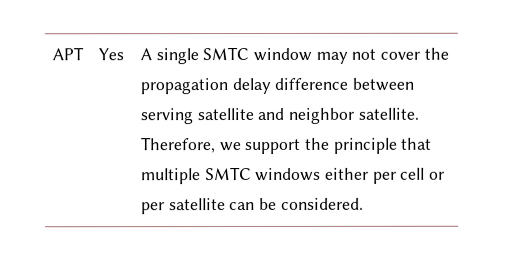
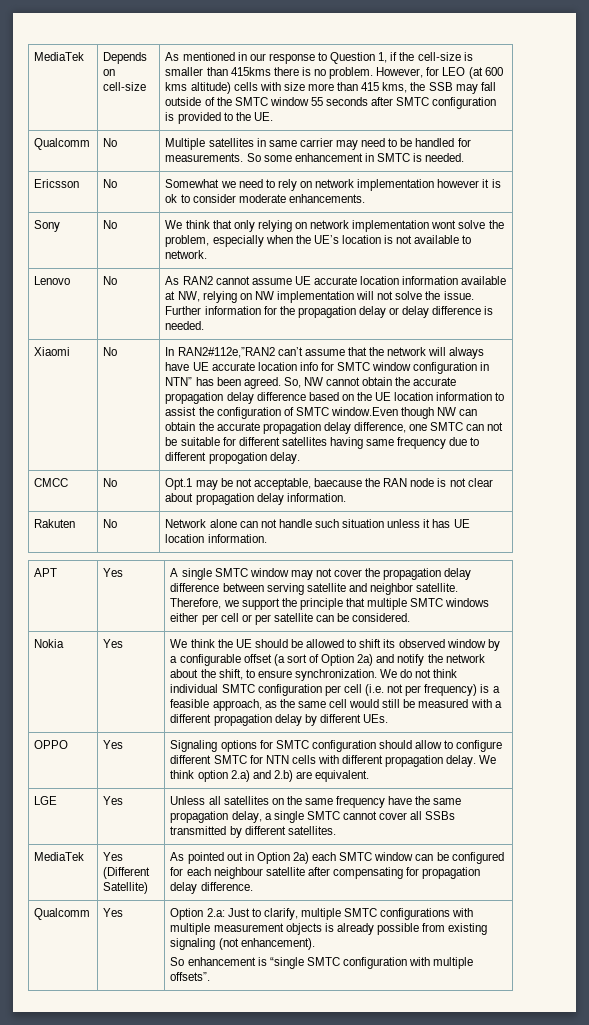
(51, 54) none -> [34,52,85,61] [103,52,148,64] [103,69,116,76] [103,82,147,91] [165,52,473,64] [165,67,503,79] [165,82,496,94] [165,97,497,109] [165,112,273,124] [34,138,91,150] [103,138,118,147] [165,138,471,150] [165,153,465,162] [34,179,80,188] [103,179,118,188] [165,179,501,191] [165,194,365,203] [34,220,61,232] [103,220,118,229] [165,220,504,232] [165,235,472,247] [165,250,208,259] [34,276,71,285] [103,276,118,285] [165,276,507,285] [165,291,474,303] [165,306,494,318] [165,321,205,330] [34,347,71,356] [103,347,118,356] [165,347,485,359] [165,362,490,374] [165,377,457,389] [165,392,505,404] [165,407,478,419] [165,422,504,434] [165,437,480,449] [165,452,300,464] [34,478,69,487] [103,478,118,487] [165,478,493,490] [165,493,346,505] [34,519,76,528] [103,519,118,528] [165,519,470,528] [165,534,267,543] MediaTek | Depends on cell-size | As mentioned in our response to Question 1, if the cell-size is smaller than 415kms there is no problem. However, for LEO (at 600 kms altitude) cells with size more than 415 kms, the SSB may fall outside of the SMTC window 55 seconds after SMTC configuration is provided to the UE. // Qualcomm | No | Multiple satellites in same carrier may need to be handled for measurements. So some enhancement in SMTC is needed. // Ericsson | No | Somewhat we need to rely on network implementation however it is ok to consider moderate enhancements. // Sony | No | We think that only relying on network implementation wont solve the problem, especially when the UE’s location is not available to network. // Lenovo | No | As RAN2 cannot assume UE accurate location information available at NW, relying on NW implementation will not solve the issue. Further information for the propagation delay or delay difference is needed. // Xiaomi | No | In RAN2#112e,”RAN2 can’t assume that the network will always have UE accurate location info for SMTC window configuration in NTN” has been agreed. So, NW cannot obtain the accurate propagation delay difference based on the UE location information to assist the configuration of SMTC window.Even though NW can obtain the accurate propagation delay difference, one SMTC can not be suitable for different satellites having same frequency due to different propogation delay. // CMCC | No | Opt.1 may be not acceptable, baecause the RAN node is not clear about propagation delay information. // Rakuten | No | Network alone can not handle such situation unless it has UE location information. //
(364, 203) none -> [34,639,65,648] [103,639,124,648] [170,639,500,651] [170,654,485,666] [170,669,458,681] [170,684,500,696] [170,699,502,711] [170,714,388,726] [34,740,69,749] [103,740,124,749] [170,740,503,752] [170,755,497,767] [170,770,370,782] [34,796,58,805] [103,796,124,805] [170,796,462,808] [170,811,456,823] [170,826,336,838] [34,852,85,861] [103,852,124,861] [103,867,151,879] [103,882,149,894] [170,852,504,864] [170,867,481,879] [170,882,253,894] [34,908,91,920] [103,908,124,917] [170,908,474,920] [170,923,488,935] [170,938,315,950] [170,957,474,969] [170,972,211,981] // Nokia | Yes | We think the UE should be allowed to shift its observed window by a configurable offset (a sort of Option 2a) and notify the network about the shift, to ensure synchronization. We do not think individual SMTC configuration per cell (i.e. not per frequency) is a feasible approach, as the same cell would still be measured with a different propagation delay by different UEs. // OPPO | Yes | Signaling options for SMTC configuration should allow to configure different SMTC for NTN cells with different propagation delay. We think option 2.a) and 2.b) are equivalent. // LGE | Yes | Unless all satellites on the same frequency have the same propagation delay, a single SMTC cannot cover all SSBs transmitted by different satellites. // MediaTek | Yes (Different Satellite) | As pointed out in Option 2a) each SMTC window can be configured for each neighbour satellite after compensating for propagation delay difference. // Qualcomm | Yes | Option 2.a: Just to clarify, multiple SMTC configurations with multiple measurement objects is already possible from existing signaling (not enhancement). // So enhancement is “single SMTC configuration with multiple offsets”.

